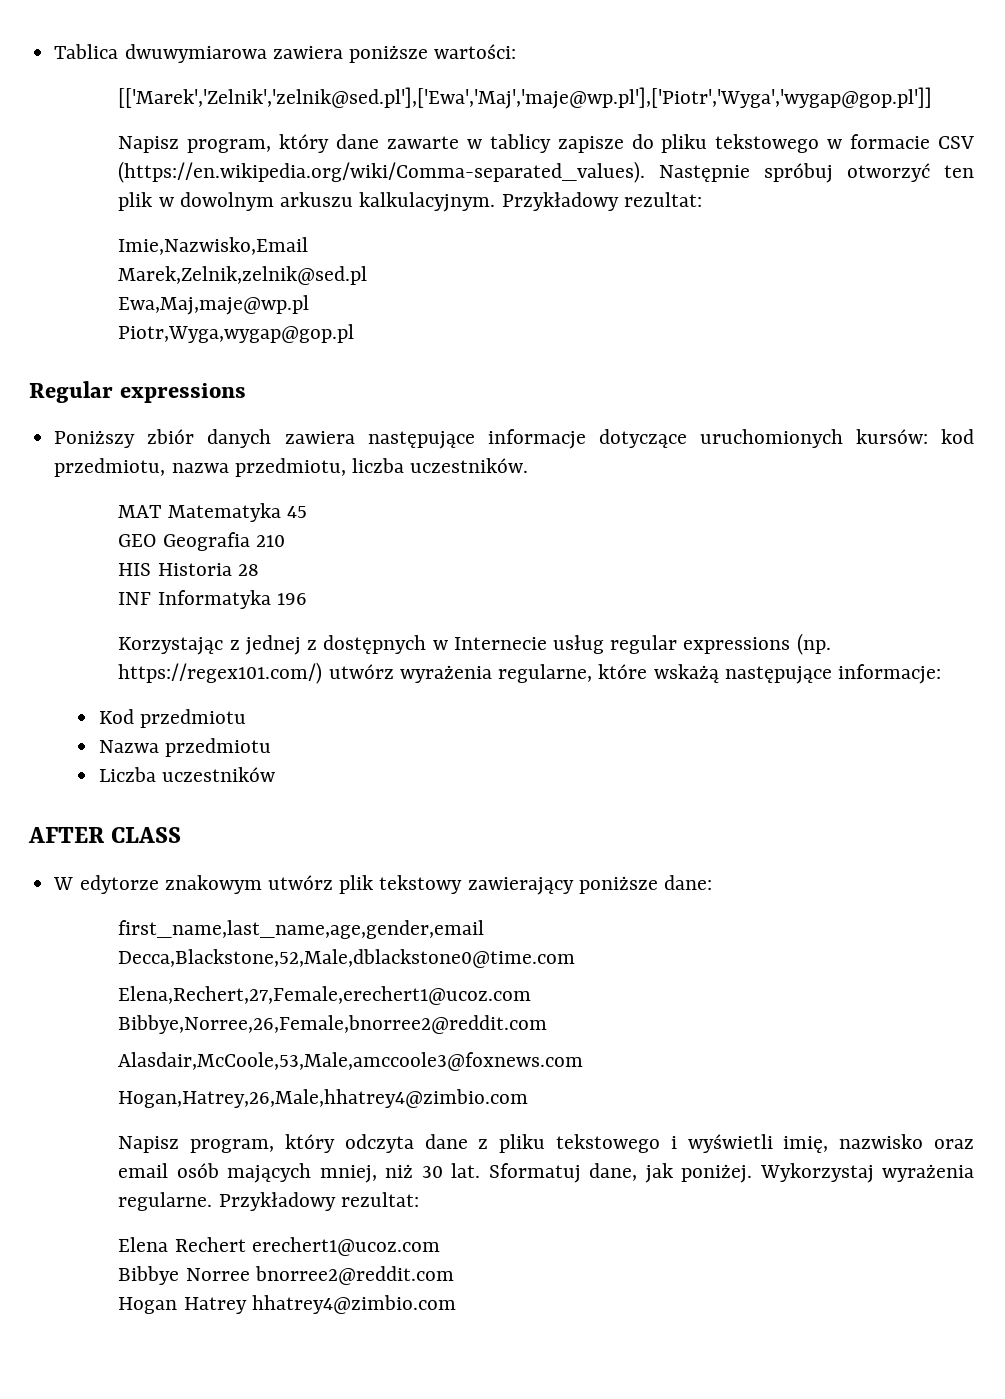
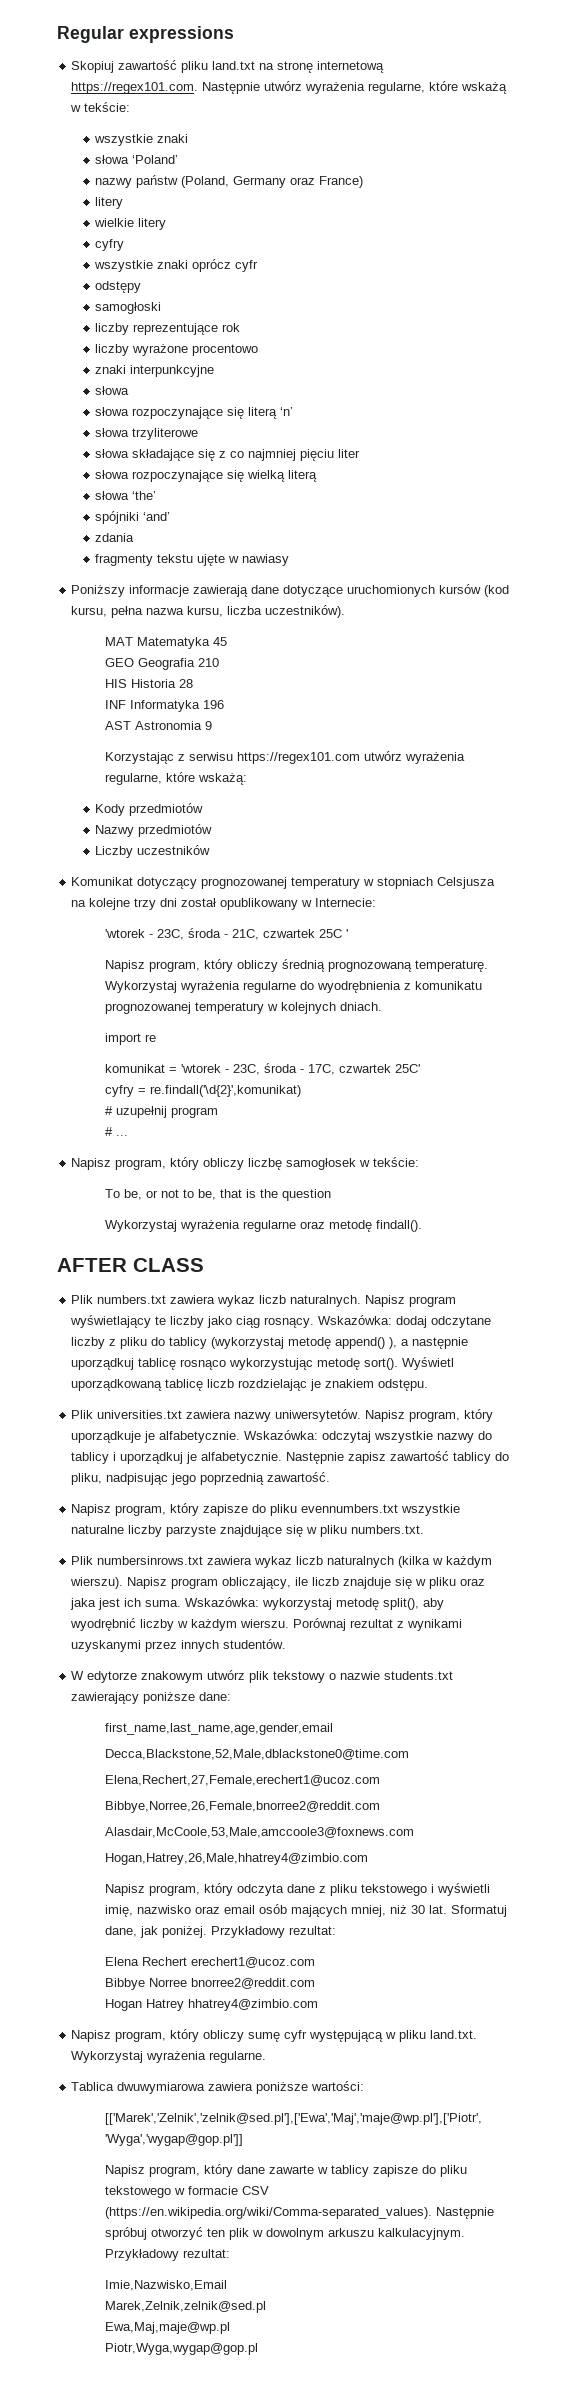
(54, 51) none -> [57,26,234,43] [71,60,385,73] [71,81,508,94] [70,102,131,112] [94,134,189,146] [95,155,179,164] [95,175,364,188] [95,197,124,209] [94,218,167,230] [95,239,125,251] [94,259,259,272] [95,281,142,293] [95,302,162,314] [95,323,241,335] [95,344,259,356] [95,365,215,377] [95,386,130,395] [95,407,294,419] [95,428,199,440] [95,449,361,461] [95,470,318,482] [95,491,157,500] [95,511,171,524] [95,533,135,542] [95,554,290,566] [71,584,510,597] [71,605,346,618] [105,637,228,649] [105,658,220,670] [105,679,194,688] [105,700,225,712] [105,721,213,730] [105,751,466,764] [105,772,248,785] [95,803,204,816] [95,824,213,837] [95,845,211,858] [71,877,496,889] [71,898,377,910] [105,928,349,940] [105,959,489,972] [105,981,483,993] [105,1002,383,1014] [105,1033,157,1045] [105,1063,421,1075] [105,1085,302,1097] [105,1106,219,1118] [105,1127,129,1136] [71,1157,420,1170] [105,1189,332,1201] [105,1220,423,1232] [57,1258,204,1272] [71,1295,457,1307] [70,1315,492,1328] [71,1337,469,1349] [71,1357,455,1370] [71,1379,429,1391] [71,1409,494,1422] [71,1430,493,1443] [71,1451,510,1464] [71,1472,331,1485] [71,1503,461,1516] [71,1525,425,1537] [71,1556,493,1568] [70,1577,486,1589] [70,1597,445,1610] [70,1618,463,1631] [71,1639,287,1652] [71,1670,454,1683] [71,1692,232,1704] [105,1723,334,1735] [105,1749,410,1760] [105,1775,381,1786] [105,1801,381,1813] [105,1827,415,1838] [105,1853,369,1865] [105,1883,491,1896] [105,1904,508,1917] [105,1926,337,1938] [105,1957,316,1968] [105,1978,316,1990] [105,1999,319,2011] [71,2029,478,2042] [71,2051,267,2063] Regular expressions // Skopiuj zawartość pliku land.txt na stronę internetową https://regex101.com. Następnie utwórz wyrażenia regularne, które wskażą w tekście: // wszystkie znaki // słowa ‘Poland’ // nazwy państw (Poland, Germany oraz France) // litery // wielkie litery // cyfry // wszystkie znaki oprócz cyfr // odstępy // samogłoski // liczby reprezentujące rok // liczby wyrażone procentowo // znaki interpunkcyjne // słowa // słowa rozpoczynające się literą ‘n’ // słowa trzyliterowe // słowa składające się z co najmniej pięciu liter // słowa rozpoczynające się wielką literą // słowa ‘the’ // spójniki ‘and’ // zdania // fragmenty tekstu ujęte w nawiasy // Poniższy informacje zawierają dane dotyczące uruchomionych kursów (kod kursu, pełna nazwa kursu, liczba uczestników). // MAT Matematyka 45 // GEO Geografia 210 // HIS Historia 28 // INF Informatyka 196 // AST Astronomia 9 // Korzystając z serwisu https://regex101.com utwórz wyrażenia regularne, które wskażą: // Kody przedmiotów // Nazwy przedmiotów // Liczby uczestników // Komunikat dotyczący prognozowanej temperatury w stopniach Celsjusza na kolejne trzy dni został opublikowany w Internecie: // 'wtorek - 23C, środa - 21C, czwartek 25C ' // Napisz program, który obliczy średnią prognozowaną temperaturę. Wykorzystaj wyrażenia regularne do wyodrębnienia z komunikatu prognozowanej temperatury w kolejnych dniach. // import re // komunikat = 'wtorek - 23C, środa - 17C, czwartek 25C' // cyfry = re.findall('\d{2}',komunikat) // # uzupełnij program // # ... // Napisz program, który obliczy liczbę samogłosek w tekście: // To be, or not to be, that is the question // Wykorzystaj wyrażenia regularne oraz metodę findall(). // AFTER CLASS // Plik numbers.txt zawiera wykaz liczb naturalnych. Napisz program wyświetlający te liczby jako ciąg rosnący. Wskazówka: dodaj odczytane liczby z pliku do tablicy (wykorzystaj metodę append() ), a następnie uporządkuj tablicę rosnąco wykorzystując metodę sort(). Wyświetl uporządkowaną tablicę liczb rozdzielając je znakiem odstępu. // Plik universities.txt zawiera nazwy uniwersytetów. Napisz program, który uporządkuje je alfabetycznie. Wskazówka: odczytaj wszystkie nazwy do tablicy i uporządkuj je alfabetycznie. Następnie zapisz zawartość tablicy do pliku, nadpisując jego poprzednią zawartość. // Napisz program, który zapisze do pliku evennumbers.txt wszystkie naturalne liczby parzyste znajdujące się w pliku numbers.txt. // Plik numbersinrows.txt zawiera wykaz liczb naturalnych (kilka w każdym wierszu). Napisz program obliczający, ile liczb znajduje się w pliku oraz jaka jest ich suma. Wskazówka: wykorzystaj metodę split(), aby wyodrębnić liczby w każdym wierszu. Porównaj rezultat z wynikami uzyskanymi przez innych studentów. // W edytorze znakowym utwórz plik tekstowy o nazwie students.txt zawierający poniższe dane: // first_name,last_name,age,gender,email // Decca,Blackstone,52,Male,dblackstone0@time.com // Elena,Rechert,27,Female,erechert1@ucoz.com // Bibbye,Norree,26,Female,bnorree2@reddit.com // Alasdair,McCoole,53,Male,amccoole3@foxnews.com // Hogan,Hatrey,26,Male,hhatrey4@zimbio.com // Napisz program, który odczyta dane z pliku tekstowego i wyświetli imię, nazwisko oraz email osób mających mniej, niż 30 lat. Sformatuj dane, jak poniżej. Przykładowy rezultat: // Elena Rechert erechert1@ucoz.com // Bibbye Norree bnorree2@reddit.com // Hogan Hatrey hhatrey4@zimbio.com // Napisz program, który obliczy sumę cyfr występującą w pliku land.txt. Wykorzystaj wyrażenia regularne. //
[29,381,246,403] [54,429,974,449] [54,458,529,477] [118,503,307,522] [118,532,285,551] [118,563,259,576] [118,590,307,609] [118,633,831,655] [118,662,941,684] [99,709,247,728] [99,738,272,757] [99,767,276,782] [28,827,182,843] [53,875,712,895] [118,920,485,939] [118,949,576,968] [118,986,532,1005] [118,1015,548,1034] [118,1052,584,1071] [118,1089,529,1108] [118,1134,974,1153] [118,1163,975,1183] [118,1192,419,1211] [118,1237,440,1256] [118,1266,454,1285] [118,1295,456,1314] // Regular expressions // Poniższy zbiór danych zawiera następujące informacje dotyczące uruchomionych kursów: kod przedmiotu, nazwa przedmiotu, liczba uczestników. // MAT Matematyka 45 // GEO Geografia 210 // HIS Historia 28 // INF Informatyka 196 // Korzystając z jednej z dostępnych w Internecie usług regular expressions (np. https://regex101.com/) utwórz wyrażenia regularne, które wskażą następujące informacje: // Kod przedmiotu // Nazwa przedmiotu // Liczba uczestników // AFTER CLASS // W edytorze znakowym utwórz plik tekstowy zawierający poniższe dane: // first_name,last_name,age,gender,email // Decca,Blackstone,52,Male,dblackstone0@time.com // Elena,Rechert,27,Female,erechert1@ucoz.com // Bibbye,Norree,26,Female,bnorree2@reddit.com // Alasdair,McCoole,53,Male,amccoole3@foxnews.com // Hogan,Hatrey,26,Male,hhatrey4@zimbio.com // Napisz program, który odczyta dane z pliku tekstowego i wyświetli imię, nazwisko oraz email osób mających mniej, niż 30 lat. Sformatuj dane, jak poniżej. Wykorzystaj wyrażenia regularne. Przykładowy rezultat: // Elena Rechert erechert1@ucoz.com // Bibbye Norree bnorree2@reddit.com // Hogan Hatrey hhatrey4@zimbio.com -> (259, 2349) none

